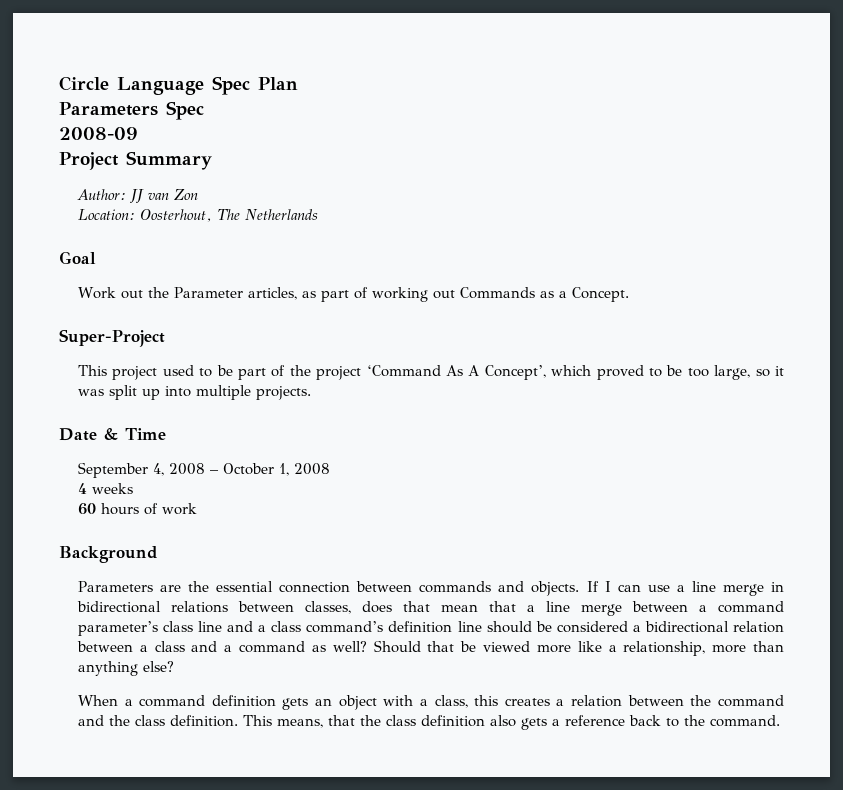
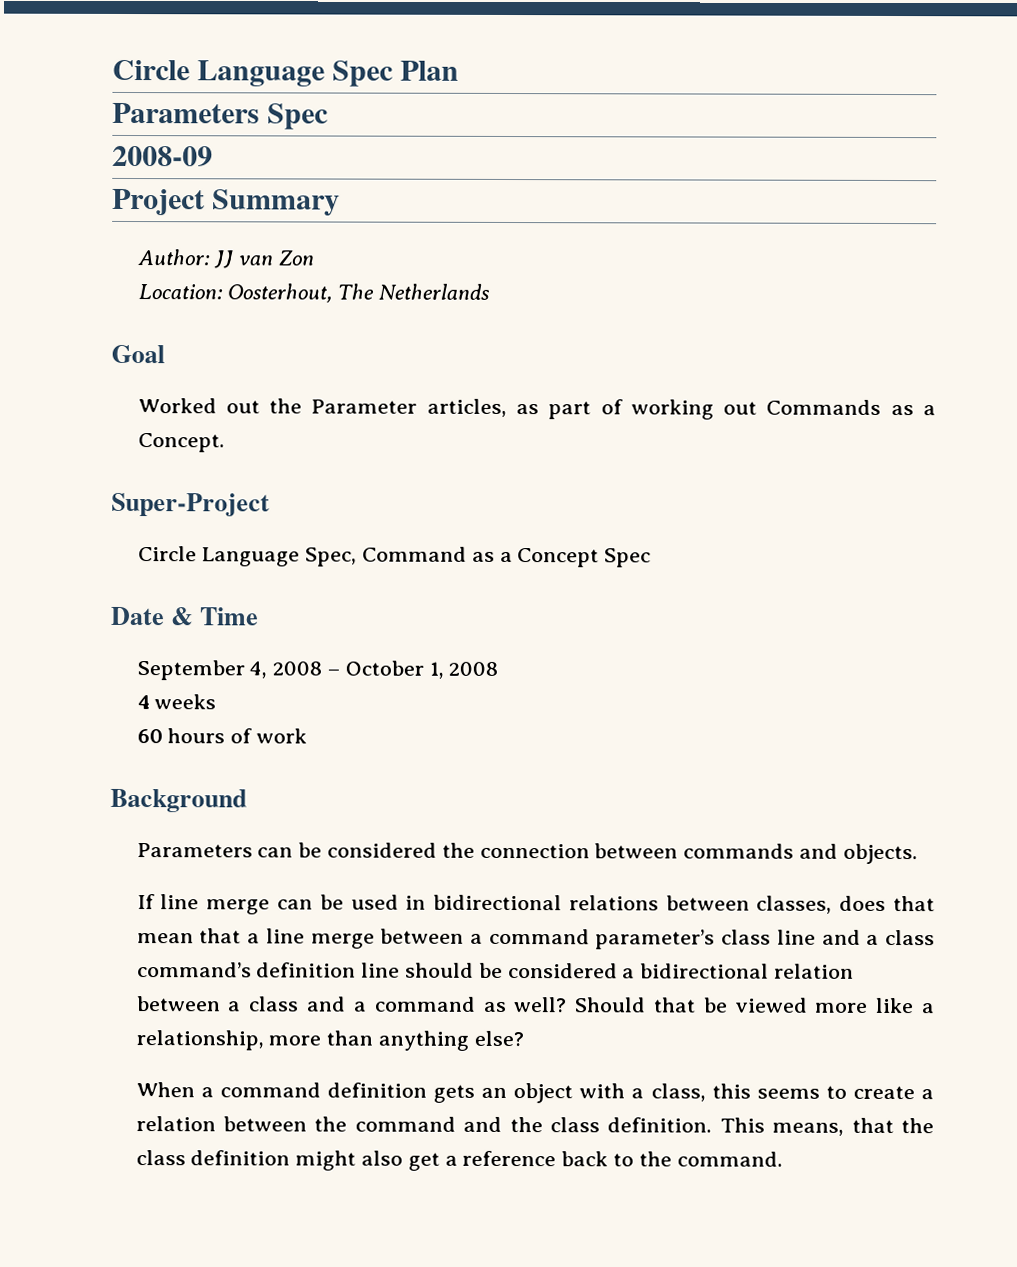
[77,287,116,299] Work -> [137,398,217,414] Worked
[77,365,784,380] [77,385,311,400] This project used to be part of the project ‘Command As A Concept’, which proved to be too large, so it was split up into multiple projects. -> [137,546,652,568] Circle Language Spec, Command as a Concept Spec
[160,581,274,592] are the essential -> [257,842,475,858] can be considered the
[586,581,764,596] If I can use a line merge -> [136,894,399,915] // If line merge can be used
[504,698,550,706] creates -> [756,1085,915,1100] seems to create
[489,715,547,730] also gets -> [295,1150,440,1171] might also get

